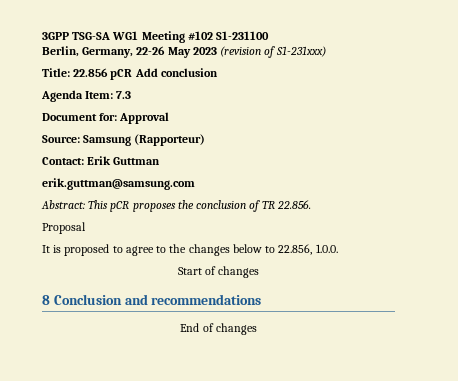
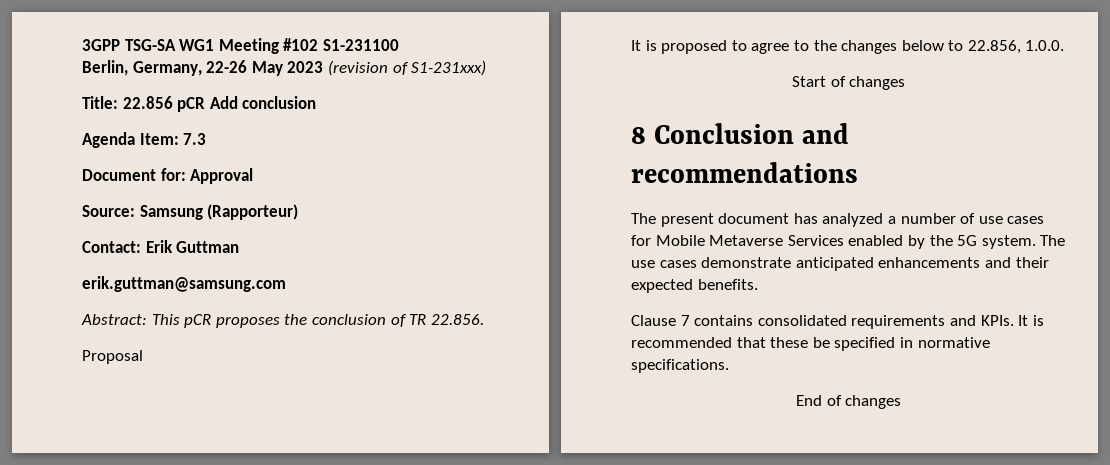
(262, 299) none -> [631,213,1045,227] [631,235,1066,249] [631,257,1049,271] [631,279,758,293] [631,315,1044,329] [631,337,990,351] [631,359,729,373] // The present document has analyzed a number of use cases for Mobile Metaverse Services enabled by the 5G system. The use cases demonstrate anticipated enhancements and their expected benefits. // Clause 7 contains consolidated requirements and KPIs. It is recommended that these be specified in normative specifications.

